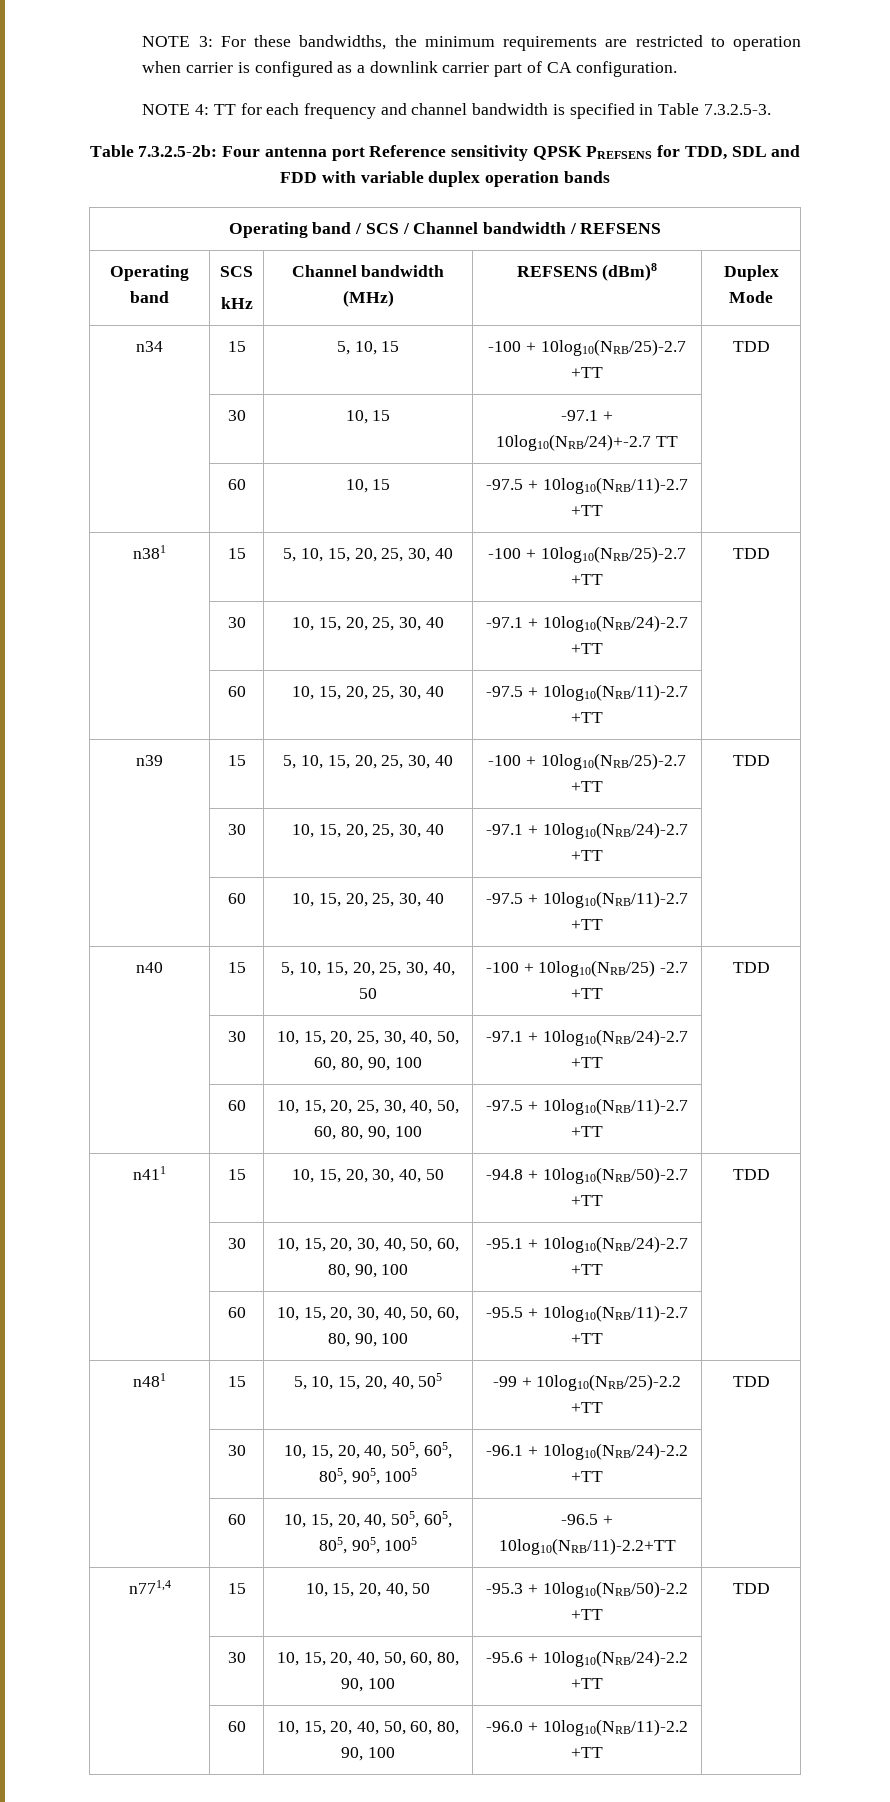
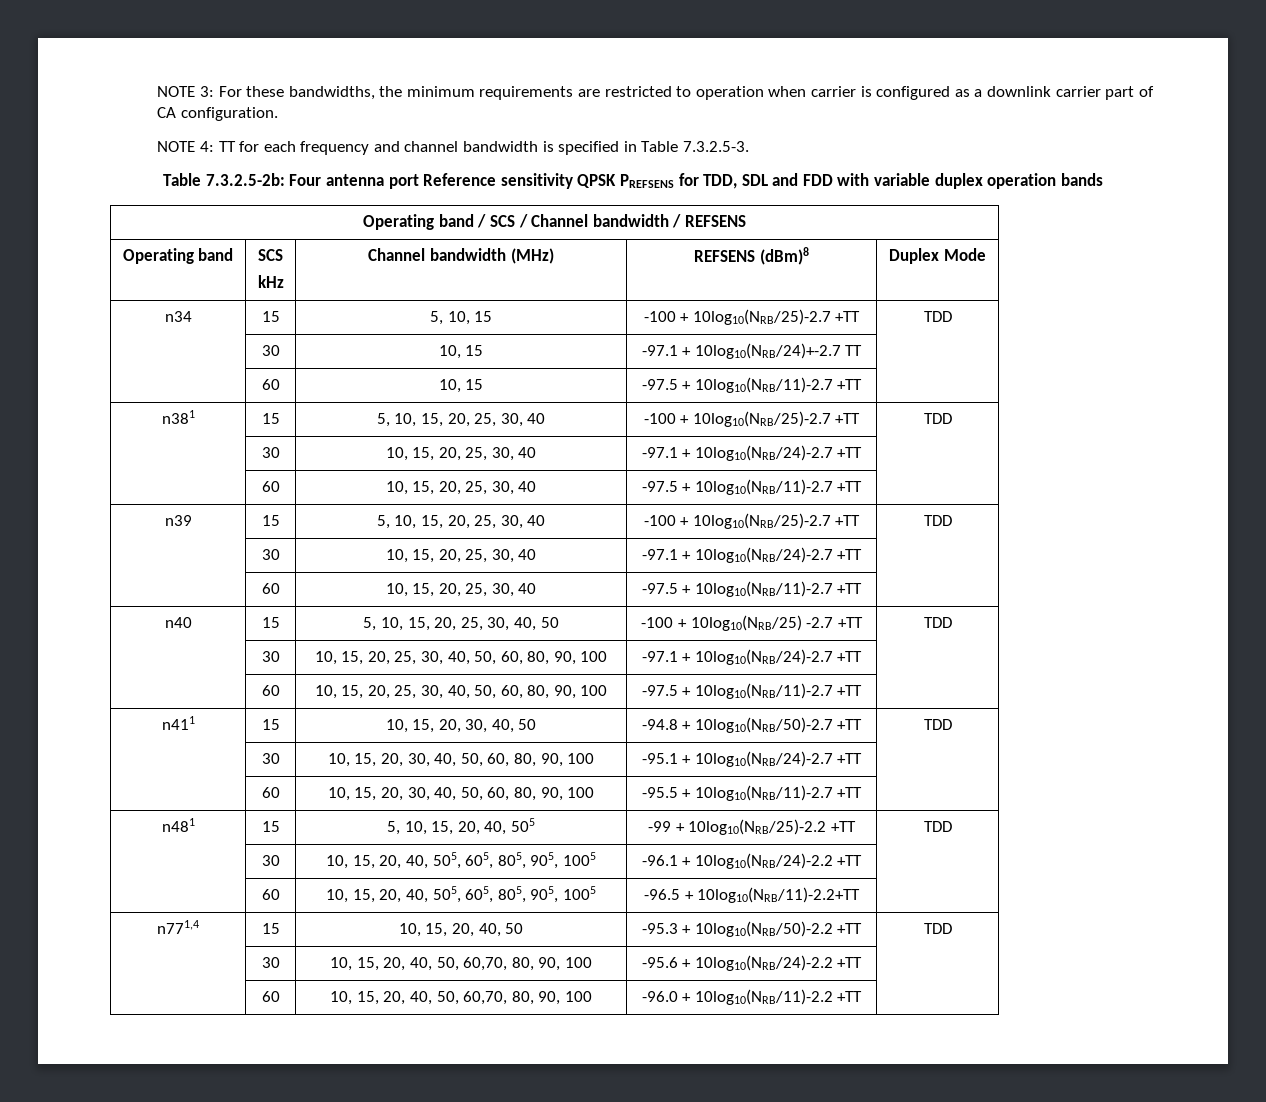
[410,1652,433,1666] 60, -> [463,957,508,971] 60,70,
[410,1721,433,1735] 60, -> [463,991,508,1005] 60,70,

